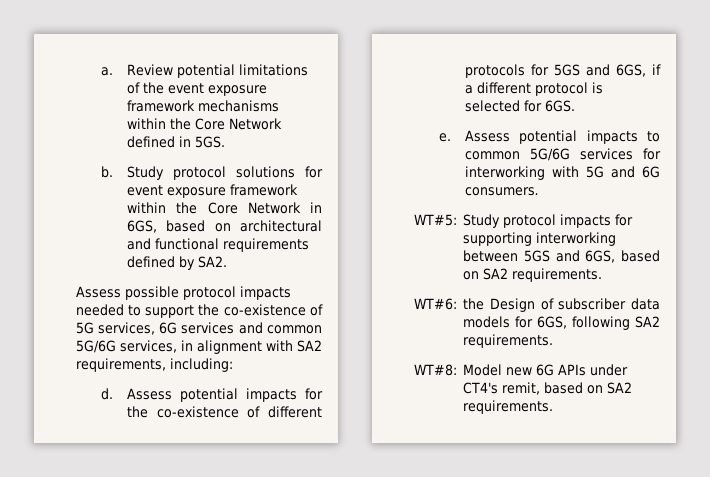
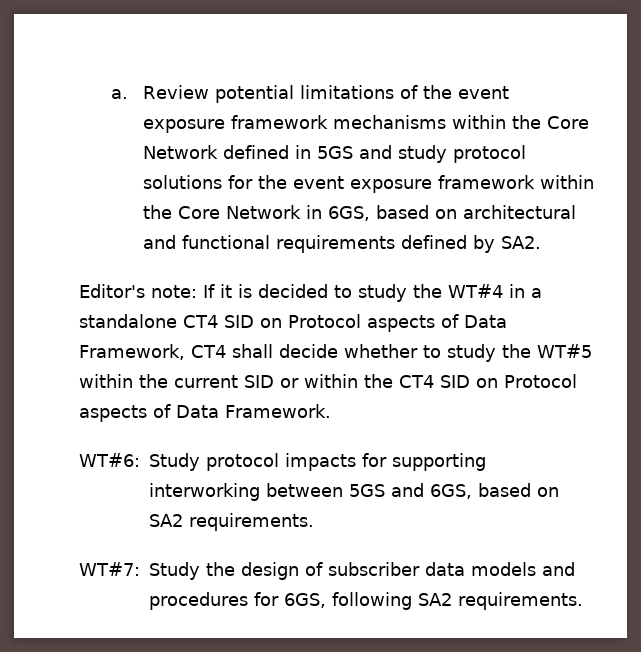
[195,136,226,148] [101,166,165,180] 5GS. // b. Study -> [316,145,447,163] 5GS and study
(323, 172) none -> [257,175,287,189] the
[75,286,291,300] [75,304,323,318] [75,322,322,335] [75,340,322,354] [75,358,233,372] [101,388,323,402] [127,406,322,418] [465,64,661,78] [465,82,604,96] [465,100,576,112] [439,130,660,144] [465,148,661,161] [465,166,660,180] [465,187,540,196] [413,214,457,226] Assess possible protocol impacts needed to support the co-existence of 5G services, 6G services and common 5G/6G services, in alignment with SA2 requirements, including: // d. Assess potential impacts for the co-existence of different protocols for 5GS and 6GS, if a different protocol is selected for 6GS. // e. Assess potential impacts to common 5G/6G services for interworking with 5G and 6G consumers. // WT#5: -> [78,284,542,302] [78,314,507,332] [78,344,592,362] [78,374,577,388] [78,404,331,422] [78,453,140,467] Editor's note: If it is decided to study the WT#4 in a standalone CT4 SID on Protocol aspects of Data Framework, CT4 shall decide whether to study the WT#5 within the current SID or within the CT4 SID on Protocol aspects of Data Framework. // WT#6:
[413,298,536,312] WT#6: the Design -> [78,562,299,580] WT#7: Study the design
(511, 322) none -> [541,562,575,576] [148,592,248,610] and procedures
[413,364,629,376] [463,382,633,395] [463,400,554,414] // WT#8: Model new 6G APIs under CT4's remit, based on SA2 requirements. -> (583, 601) none

